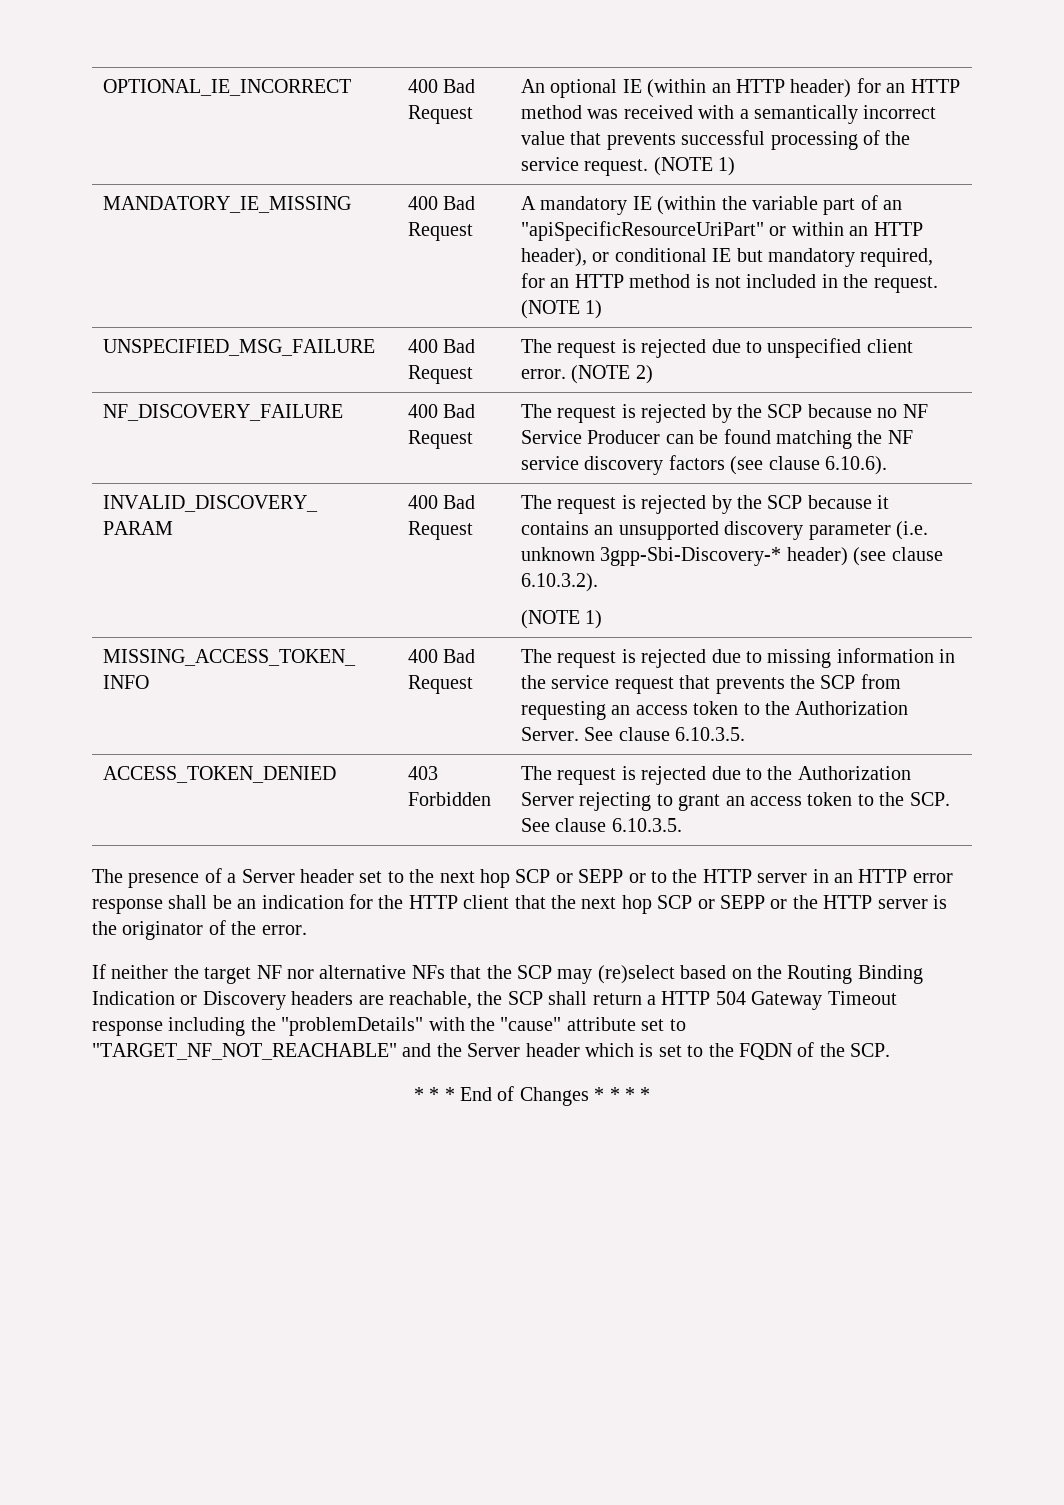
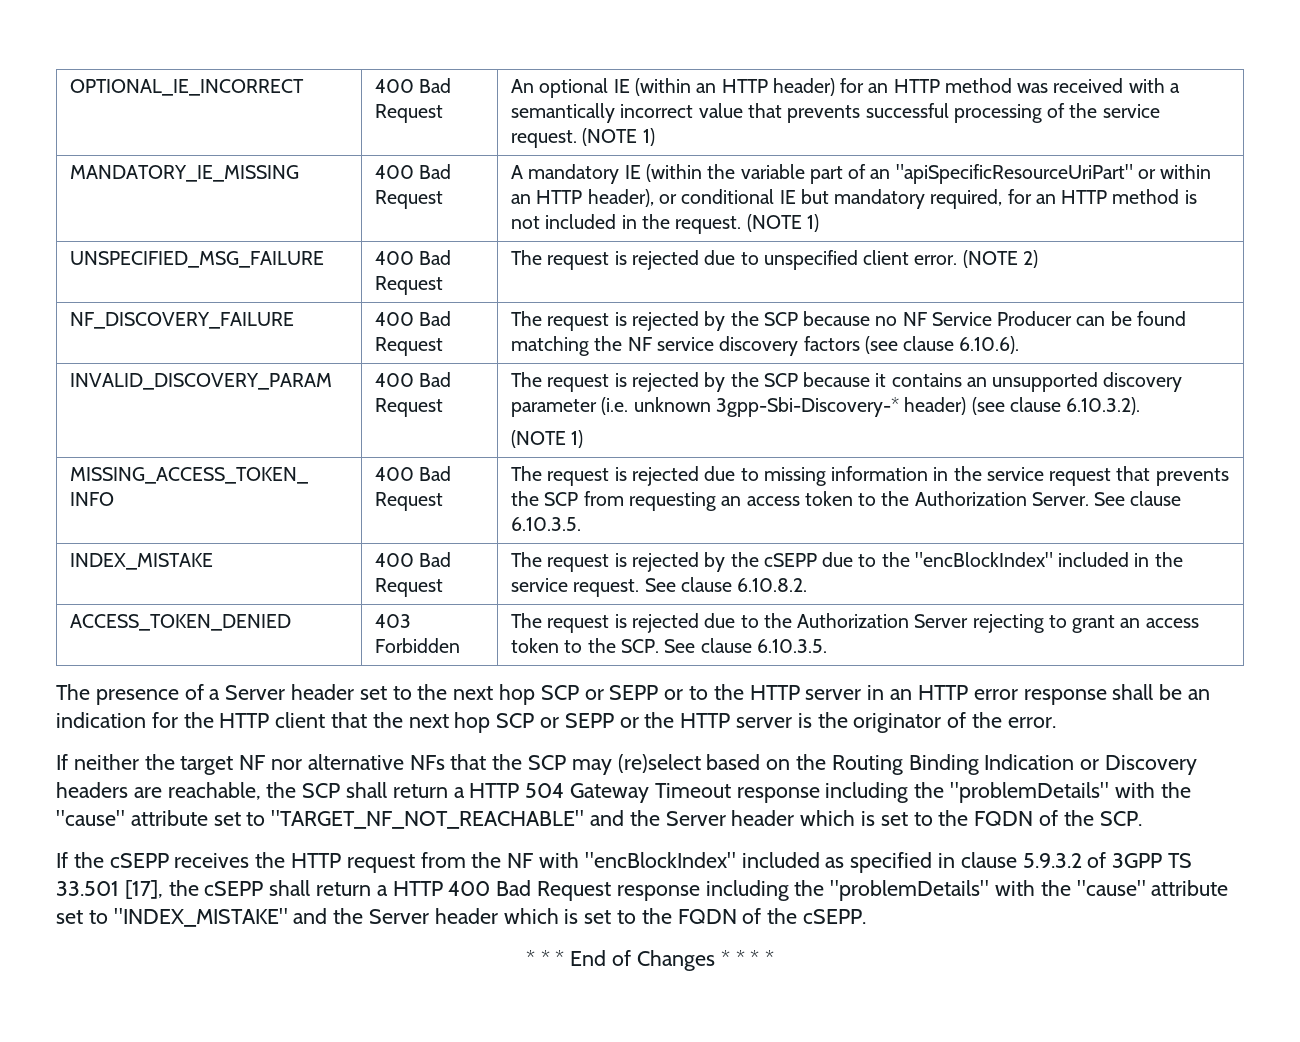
(746, 734) none -> [70,553,214,570] [375,552,452,567] [375,578,444,597] [511,552,1183,572] [511,577,808,597] // INDEX_MISTAKE | 400 Bad Request | The request is rejected by the cSEPP due to the "encBlockIndex" included in the service request. See clause 6.10.8.2.
(891, 1050) none -> [56,852,1193,873] [56,880,1229,901] [56,908,867,927] // If the cSEPP receives the HTTP request from the NF with "encBlockIndex" included as specified in clause 5.9.3.2 of 3GPP TS 33.501 [17], the cSEPP shall return a HTTP 400 Bad Request response including the "problemDetails" with the "cause" attribute set to "INDEX_MISTAKE" and the Server header which is set to the FQDN of the cSEPP.

